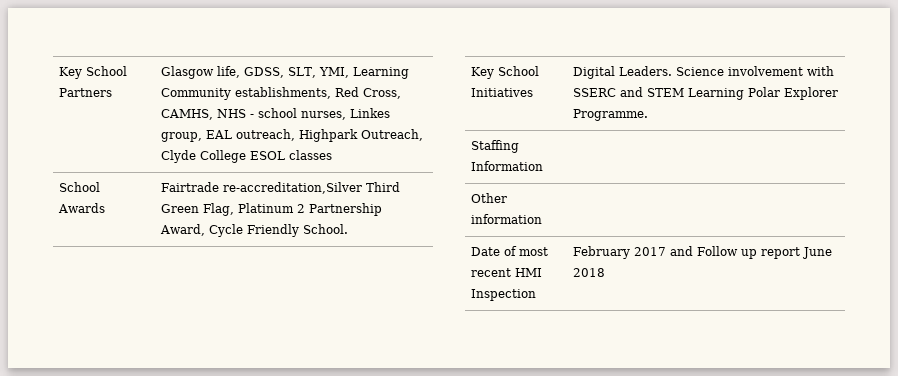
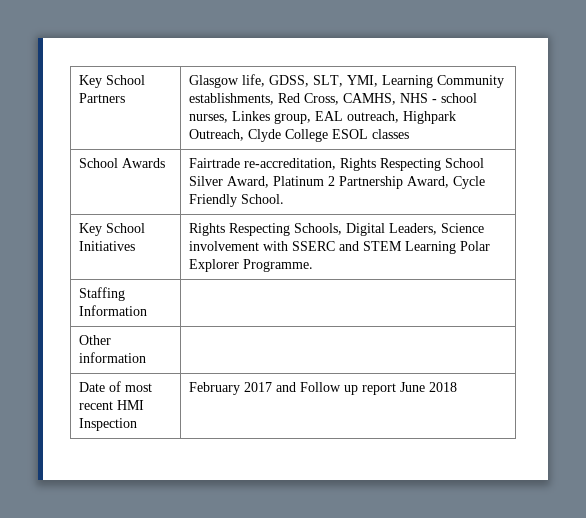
[223,182,401,194] [161,203,235,216] re-accreditation,Silver Third Green Flag, -> [243,158,484,171] [188,176,269,188] re-accreditation, Rights Respecting School Silver Award,
[573,66,673,79] Digital Leaders. -> [188,223,437,236] Rights Respecting Schools, Digital Leaders,

